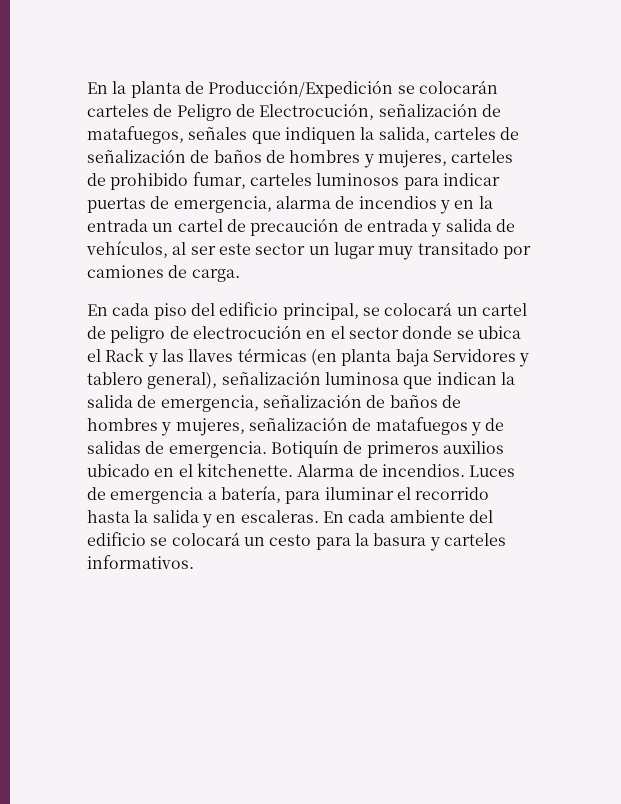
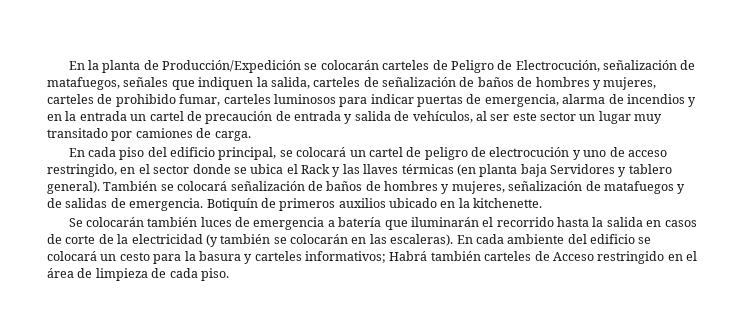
(302, 332) none -> [572,147,667,160] [47,164,117,177] y uno de acceso restringido,
[147,371,515,389] [87,395,259,412] general), señalización luminosa que indican la salida de emergencia, -> [47,181,228,194] general). También se colocará
[178,464,193,477] el -> [458,198,470,208] la
[297,464,516,477] [87,486,394,504] Alarma de incendios. Luces de emergencia a batería, para iluminar -> [68,217,479,230] // Se colocarán también luces de emergencia a batería que iluminarán
[201,510,319,528] y en escaleras. -> [646,220,697,227] [47,234,454,247] en casos de corte de la electricidad (y también se colocarán en las escaleras).
[87,555,194,569] informativos. -> [305,251,697,264] [47,268,229,281] informativos; Habrá también carteles de Acceso restringido en el área de limpieza de cada piso.

